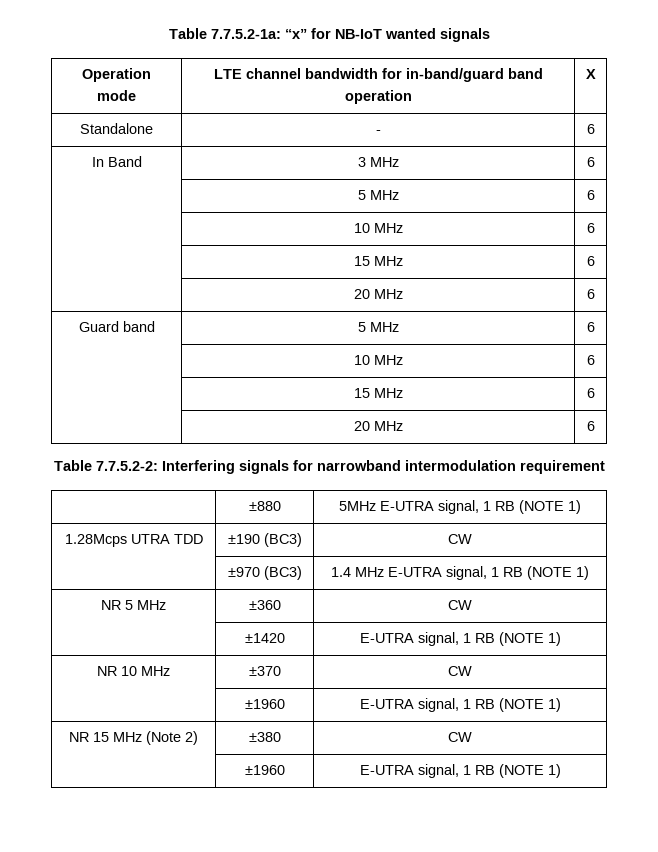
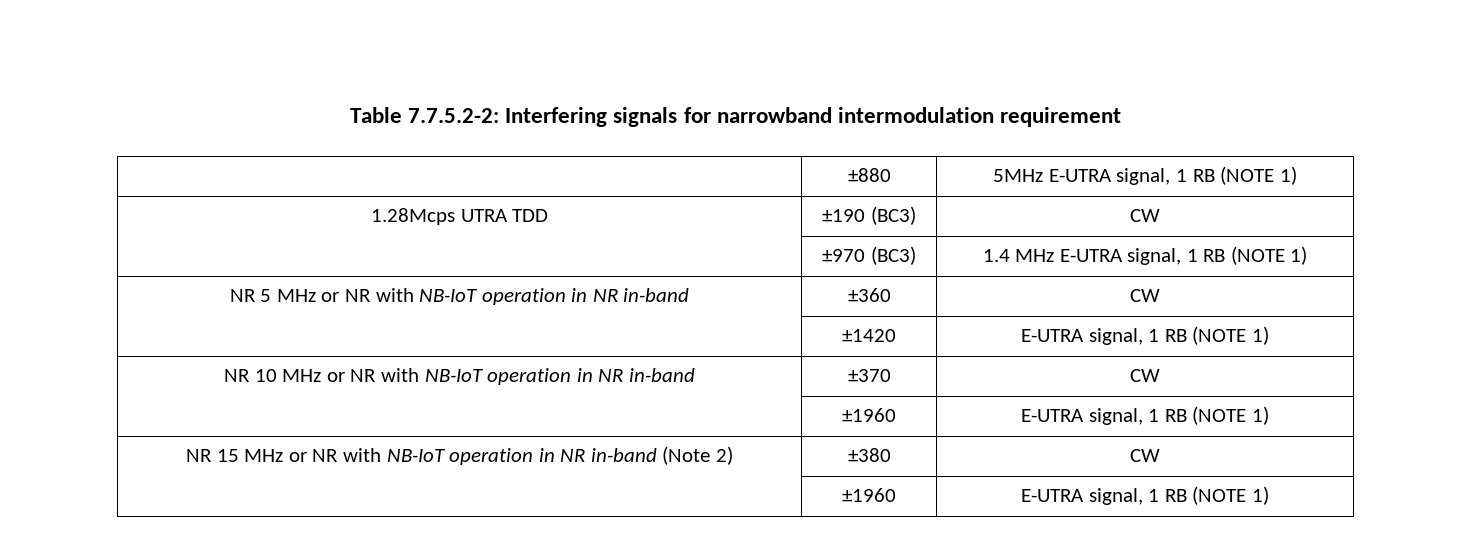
[168,28,490,42] [82,68,151,82] [97,90,136,101] [213,68,543,82] [344,90,412,104] [585,69,596,79] [80,123,153,134] [375,130,381,134] [586,124,595,134] [91,156,142,167] [357,157,399,167] [586,157,595,167] [357,190,399,200] [586,190,595,200] [353,223,403,233] [586,223,595,233] [353,256,403,266] [586,256,595,266] [353,289,403,299] [586,289,595,299] [78,321,155,332] [357,322,399,332] [586,322,595,332] [353,355,403,365] [586,355,595,365] [353,388,403,398] [586,388,595,398] [353,421,403,431] [586,421,595,431] [53,460,92,471] Table 7.7.5.2-1a: “x” for NB-IoT wanted signals // Operation mode | LTE channel bandwidth for in-band/guard band operation | X // Standalone | - | 6 // In Band | 3 MHz | 6 // | 5 MHz | 6 // | 10 MHz | 6 // | 15 MHz | 6 // | 20 MHz | 6 // Guard band | 5 MHz | 6 // | 10 MHz | 6 // | 15 MHz | 6 // | 20 MHz | 6 // Table -> [349,107,402,123] Table
(166, 605) none -> [321,288,690,305] or NR with NB-IoT operation in NR in-band
(170, 671) none -> [326,368,695,385] or NR with NB-IoT operation in NR in-band
(142, 737) none -> [288,448,657,465] or NR with NB-IoT operation in NR in-band

